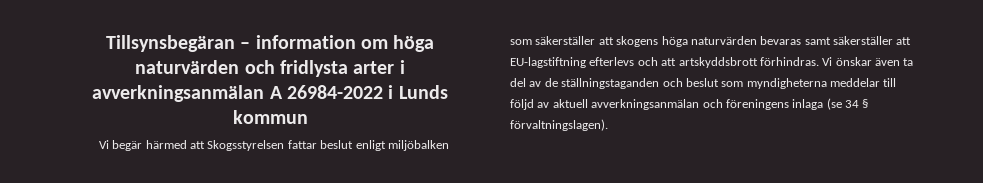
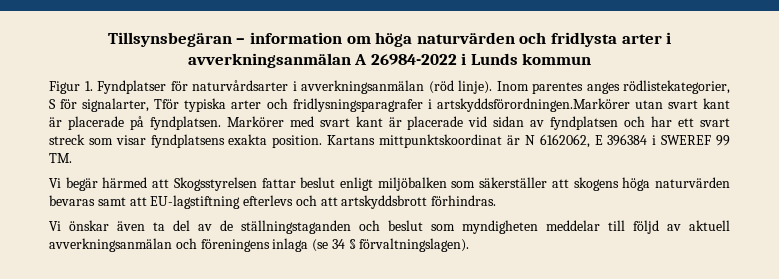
(308, 117) none -> [49,80,730,94] [49,98,731,112] [49,116,731,130] [49,134,731,148] [49,153,72,163] // Figur 1. Fyndplatser för naturvårdsarter i avverkningsanmälan (röd linje). Inom parentes anges rödlistekategorier, S för signalarter, Tför typiska arter och fridlysningsparagrafer i artskyddsförordningen.Markörer utan svart kant är placerade på fyndplatsen. Markörer med svart kant är placerade vid sidan av fyndplatsen och har ett svart streck som visar fyndplatsens exakta position. Kartans mittpunktskoordinat är N 6162062, E 396384 i SWEREF 99 TM.
[833,36,893,45] säkerställer -> (126, 201) none
(819, 61) none -> (497, 200) //
[746,78,827,89] myndigheterna -> [462,220,538,234] myndigheten

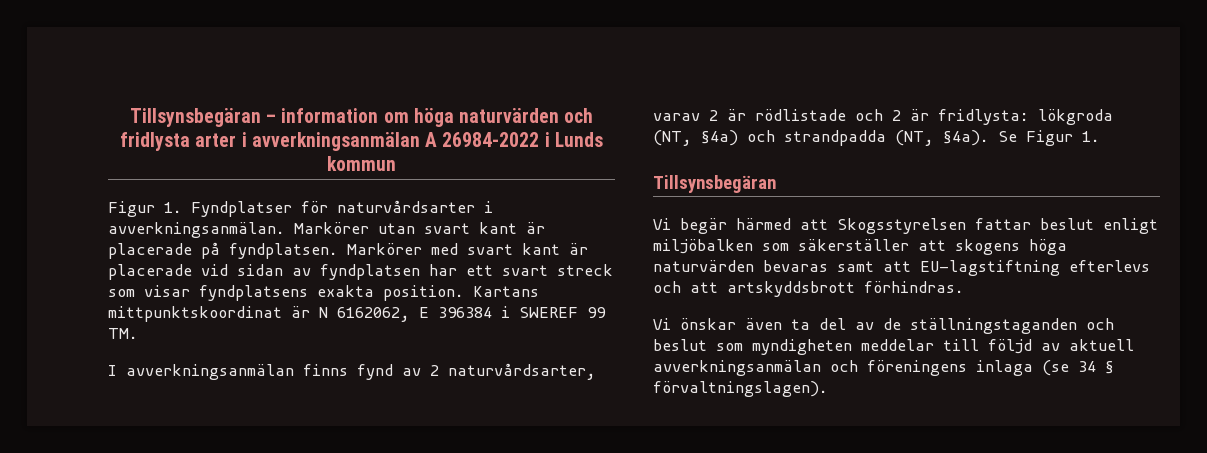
[301,80,730,94] [49,98,630,112] avverkningsanmälan (röd linje). Inom parentes anges rödlistekategorier, S för signalarter, Tför typiska arter och fridlysningsparagrafer i artskyddsförordningen.Markörer -> [108,222,369,238] avverkningsanmälan. Markörer
[624,116,646,127] och -> (420, 272) none
(72, 158) none -> [108,363,596,380] [653,109,1113,125] [653,130,1100,146] [653,175,776,193] // I avverkningsanmälan finns fynd av 2 naturvårdsarter, varav 2 är rödlistade och 2 är fridlysta: lökgroda (NT, §4a) och strandpadda (NT, §4a). Se Figur 1. // Tillsynsbegäran

